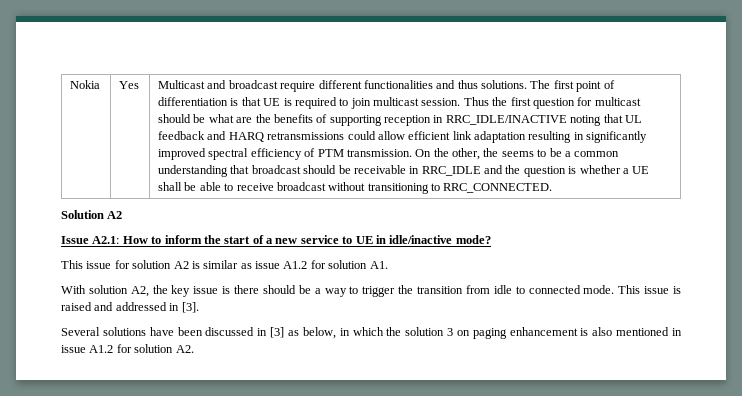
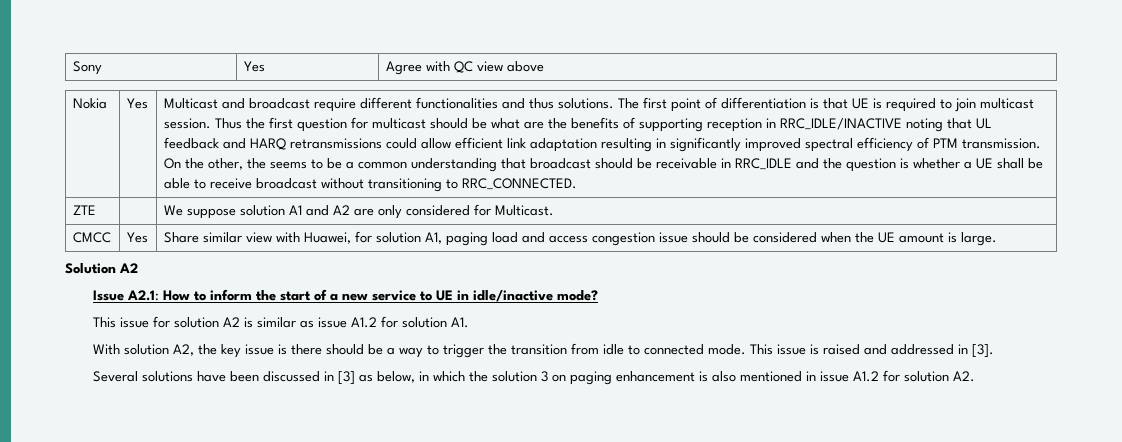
(70, 84) none -> [72,61,102,75] [243,61,265,72] [385,61,544,75] Sony | Yes | Agree with QC view above //
(553, 188) none -> [72,205,96,215] [163,204,554,219] [72,232,111,243] [126,232,148,243] [163,231,997,246] // ZTE | | We suppose solution A1 and A2 are only considered for Multicast. // CMCC | Yes | Share similar view with Huawei, for solution A1, paging load and access congestion issue should be considered when the UE amount is large.

